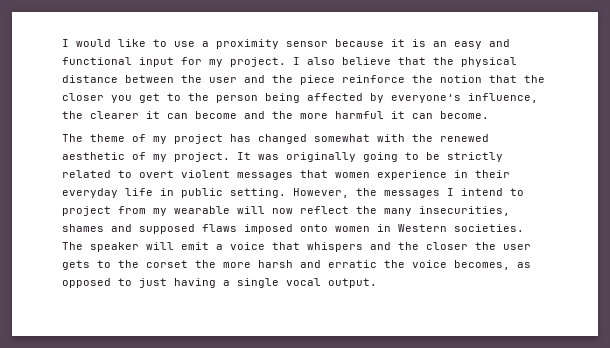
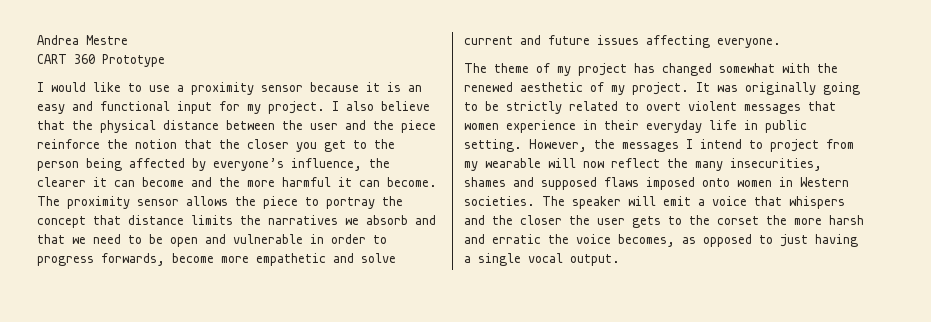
(62, 43) none -> [37,35,128,45] [37,54,165,67] Andrea Mestre // CART 360 Prototype //
(489, 115) none -> [37,196,403,209] [37,215,436,228] [37,234,387,247] [37,253,396,266] [464,35,781,48] The proximity sensor allows the piece to portray the concept that distance limits the narratives we absorb and that we need to be open and vulnerable in order to progress forwards, become more empathetic and solve current and future issues affecting everyone.

